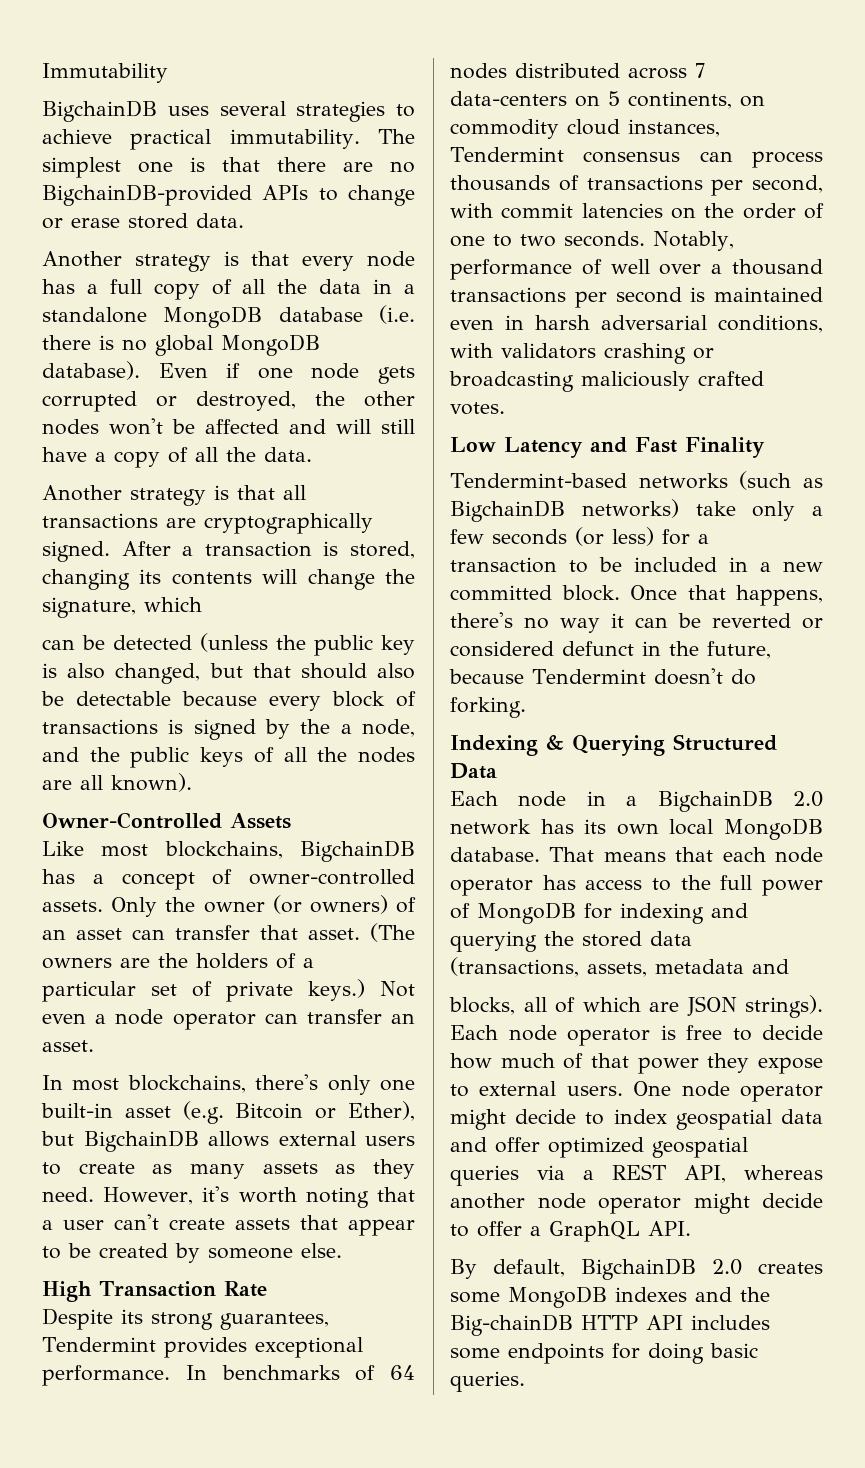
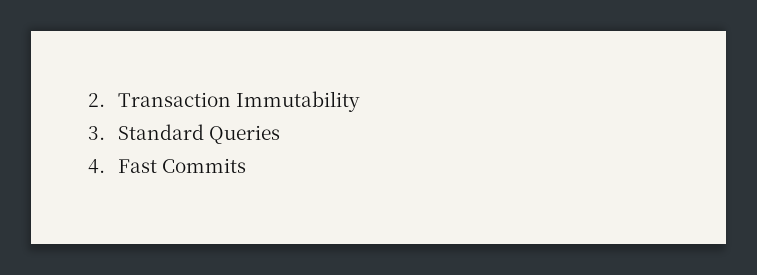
(42, 73) none -> [88,92,231,107] 2. Transaction
[42,100,415,122] [42,129,415,150] [42,157,415,178] [42,184,415,206] [42,213,244,229] [42,251,416,272] [42,279,416,300] [42,305,415,328] [42,334,320,356] [42,361,415,384] [42,391,415,412] [42,418,415,435] [42,447,312,468] [42,485,306,506] [42,513,373,534] [42,541,415,562] [42,569,415,590] [42,597,202,618] [42,633,415,656] [42,663,415,684] [41,691,416,711] [42,719,415,740] [42,747,416,768] [42,773,192,792] [42,812,291,829] [42,840,415,862] [42,869,415,890] [42,895,416,917] [42,923,415,942] [42,953,314,969] [42,979,415,1002] [42,1009,415,1030] [42,1040,94,1052] [42,1074,415,1095] [41,1101,416,1124] [41,1130,415,1152] [42,1159,415,1179] [42,1186,415,1208] [42,1214,415,1236] [42,1243,342,1263] [42,1281,267,1302] [42,1308,329,1330] [42,1337,363,1358] [42,1365,415,1386] [450,63,705,79] [450,91,765,109] [450,119,720,139] [450,147,823,168] [450,175,823,196] [450,203,824,219] [450,231,734,251] [450,259,823,280] [450,287,823,308] [450,315,823,333] [450,343,714,364] [449,371,764,392] [450,402,505,415] [450,437,765,458] [450,471,823,490] [450,499,823,522] [450,527,709,546] [450,557,823,573] [450,585,823,606] [450,612,823,633] [450,641,771,659] [449,668,756,685] [450,697,526,718] [450,734,777,756] [450,763,497,779] [450,790,823,812] [450,818,823,840] [450,847,823,863] [450,875,823,896] [450,902,748,924] [450,931,692,952] [450,957,789,977] [449,995,823,1018] [450,1025,823,1046] [450,1053,823,1074] [450,1081,823,1102] [450,1109,823,1130] [450,1137,748,1158] [450,1164,823,1186] [450,1193,823,1214] [450,1221,691,1242] [450,1258,823,1280] [450,1286,770,1308] [450,1314,770,1336] [450,1343,758,1364] [450,1371,525,1392] BigchainDB uses several strategies to achieve practical immutability. The simplest one is that there are no BigchainDB-provided APIs to change or erase stored data. // Another strategy is that every node has a full copy of all the data in a standalone MongoDB database (i.e. there is no global MongoDB database). Even if one node gets corrupted or destroyed, the other nodes won't be affected and will still have a copy of all the data. // Another strategy is that all transactions are cryptographically signed. After a transaction is stored, changing its contents will change the signature, which // can be detected (unless the public key is also changed, but that should also be detectable because every block of transactions is signed by the a node, and the public keys of all the nodes are all known). // Owner-Controlled Assets // Like most blockchains, BigchainDB has a concept of owner-controlled assets. Only the owner (or owners) of an asset can transfer that asset. (The owners are the holders of a particular set of private keys.) Not even a node operator can transfer an asset. // In most blockchains, there's only one built-in asset (e.g. Bitcoin or Ether), but BigchainDB allows external users to create as many assets as they need. However, it's worth noting that a user can't create assets that appear to be created by someone else. // High Transaction Rate // Despite its strong guarantees, Tendermint provides exceptional performance. In benchmarks of 64 nodes distributed across 7 data-centers on 5 continents, on commodity cloud instances, Tendermint consensus can process thousands of transactions per second, with commit latencies on the order of one to two seconds. Notably, performance of well over a thousand transactions per second is maintained even in harsh adversarial conditions, with validators crashing or broadcasting maliciously crafted votes. // Low Latency and Fast Finality // Tendermint-based networks (such as BigchainDB networks) take only a few seconds (or less) for a transaction to be included in a new committed block. Once that happens, there's no way it can be reverted or considered defunct in the future, because Tendermint doesn't do forking. // Indexing & Querying Structured Data // Each node in a BigchainDB 2.0 network has its own local MongoDB database. That means that each node operator has access to the full power of MongoDB for indexing and querying the stored data (transactions, assets, metadata and // blocks, all of which are JSON strings). Each node operator is free to decide how much of that power they expose to external users. One node operator might decide to index geospatial data and offer optimized geospatial queries via a REST API, whereas another node operator might decide to offer a GraphQL API. // By default, BigchainDB 2.0 creates some MongoDB indexes and the Big-chainDB HTTP API includes some endpoints for doing basic queries. -> [88,124,280,144] [88,158,246,174] 3. Standard Queries // 4. Fast Commits

